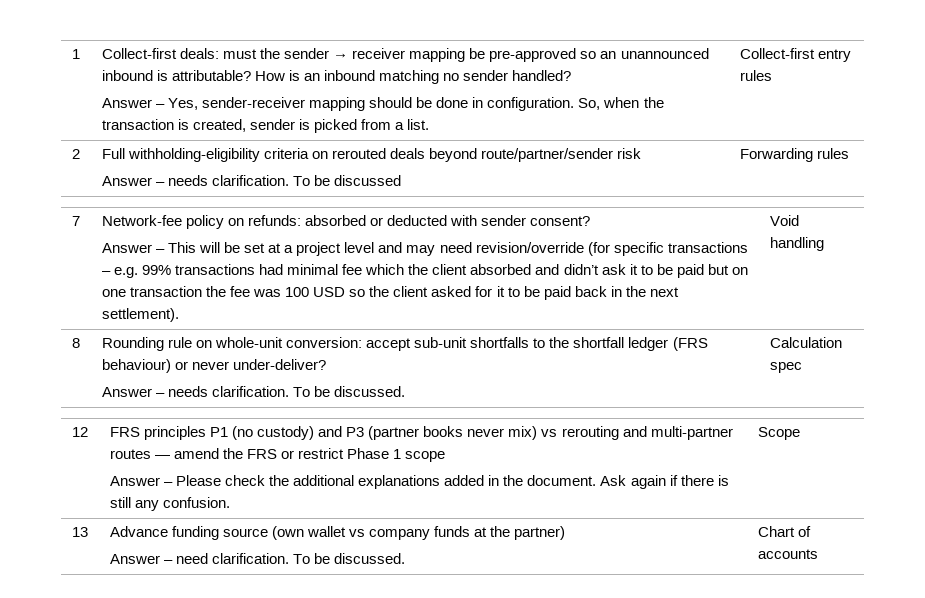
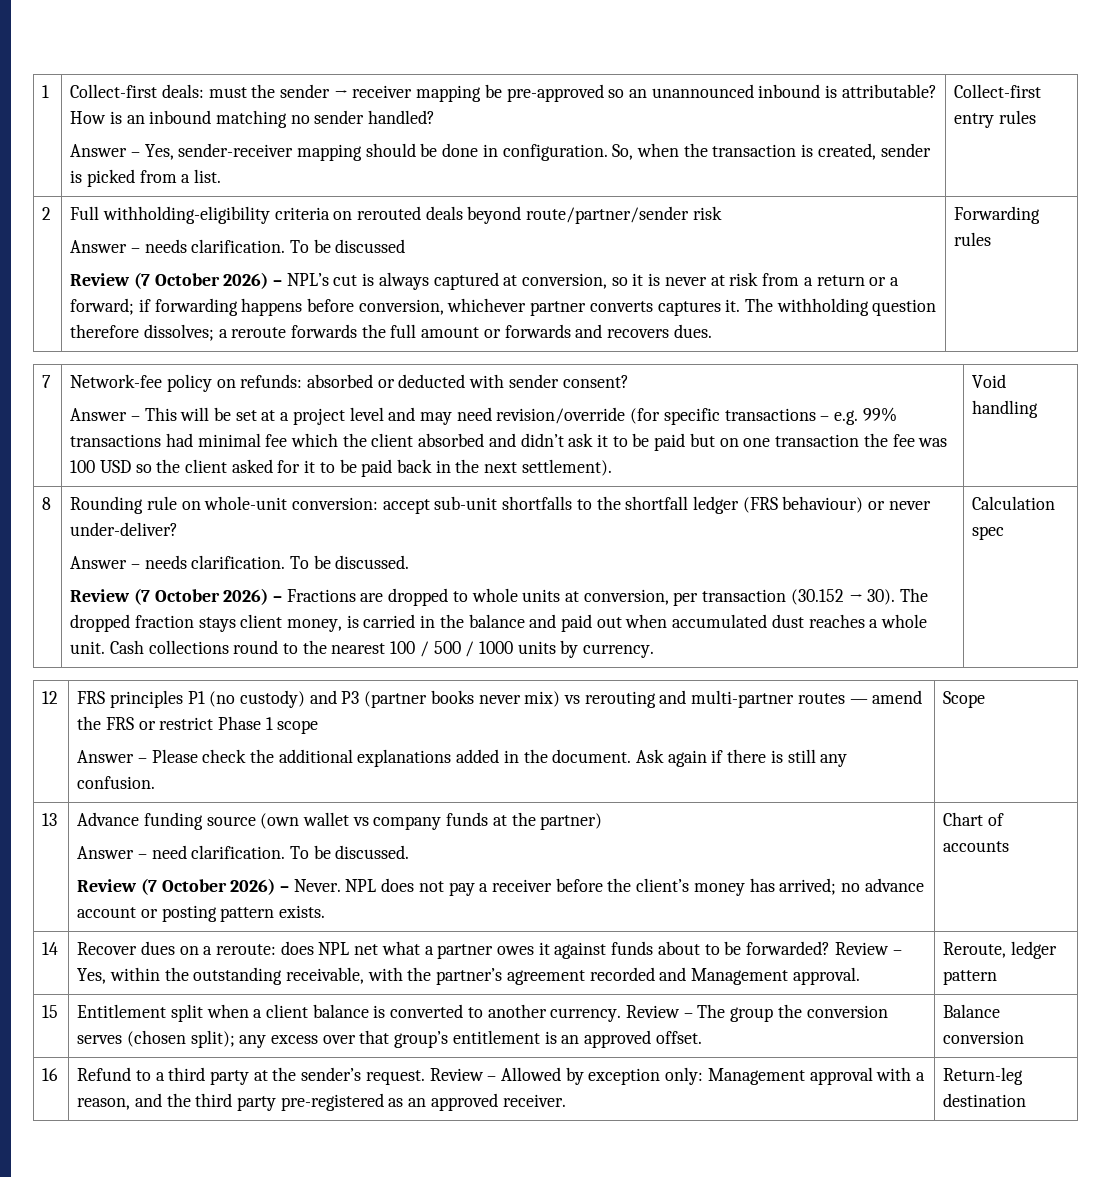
(402, 180) none -> [70,272,899,290] [70,298,937,316] [70,324,712,341] // Review (7 October 2026) – NPL’s cut is always captured at conversion, so it is never at risk from a return or a forward; if forwarding happens before conversion, whichever partner converts captures it. The withholding question therefore dissolves; a reroute forwards the full amount or forwards and recovers dues.
(406, 391) none -> [70,588,929,606] [70,614,928,632] [70,640,655,658] // Review (7 October 2026) – Fractions are dropped to whole units at conversion, per transaction (30.152 → 30). The dropped fraction stays client money, is carried in the balance and paid out when accumulated dust reaches a whole unit. Cash collections round to the nearest 100 / 500 / 1000 units by currency.
[757,526,811,537] [757,549,818,559] | Chart of accounts -> [77,878,924,896] [77,905,325,922] [943,812,1004,826] [943,841,1010,852] [42,942,59,955] [77,941,902,959] [77,967,860,985] [943,941,1057,959] [943,970,998,985] [42,1005,59,1018] [77,1004,888,1022] [77,1030,702,1048] [943,1004,1001,1018] [943,1031,1025,1044] [42,1068,59,1081] [77,1067,926,1085] [77,1093,566,1111] [943,1067,1024,1085] [943,1093,1027,1107] // Review (7 October 2026) – Never. NPL does not pay a receiver before the client’s money has arrived; no advance account or posting pattern exists. | Chart of accounts // 14 | Recover dues on a reroute: does NPL net what a partner owes it against funds about to be forwarded? Review – Yes, within the outstanding receivable, with the partner’s agreement recorded and Management approval. | Reroute, ledger pattern // 15 | Entitlement split when a client balance is converted to another currency. Review – The group the conversion serves (chosen split); any excess over that group’s entitlement is an approved offset. | Balance conversion // 16 | Refund to a third party at the sender’s request. Review – Allowed by exception only: Management approval with a reason, and the third party pre-registered as an approved receiver. | Return-leg destination

